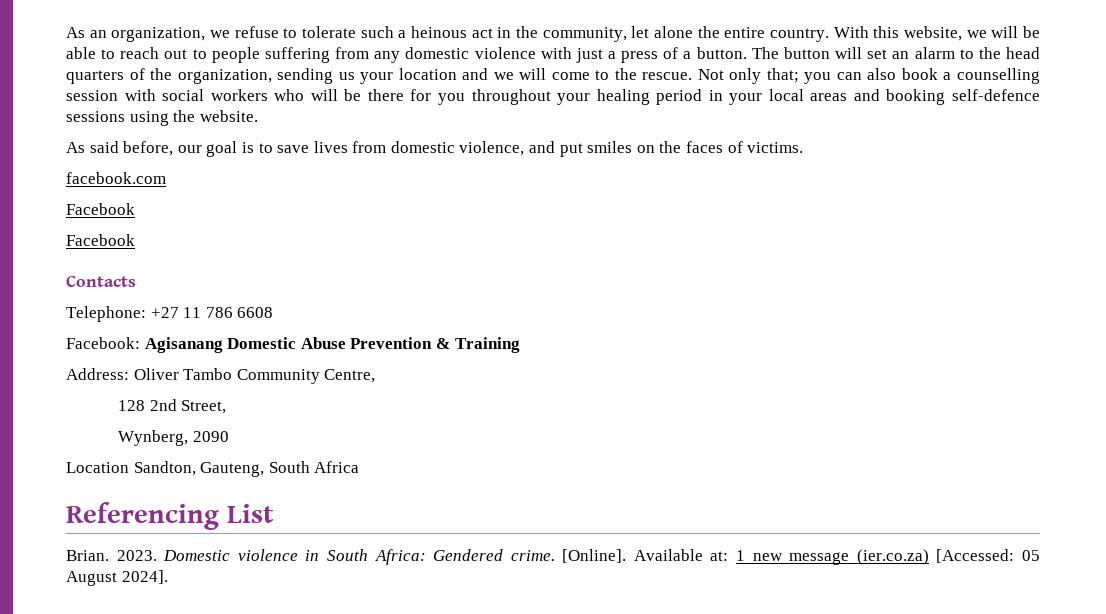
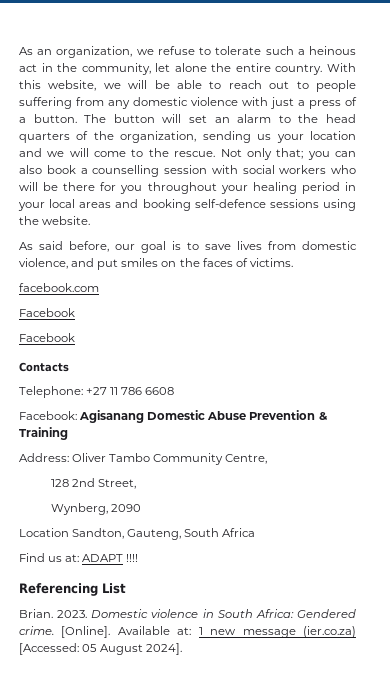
(360, 467) none -> [19,553,139,562] // Find us at: ADAPT !!!!

